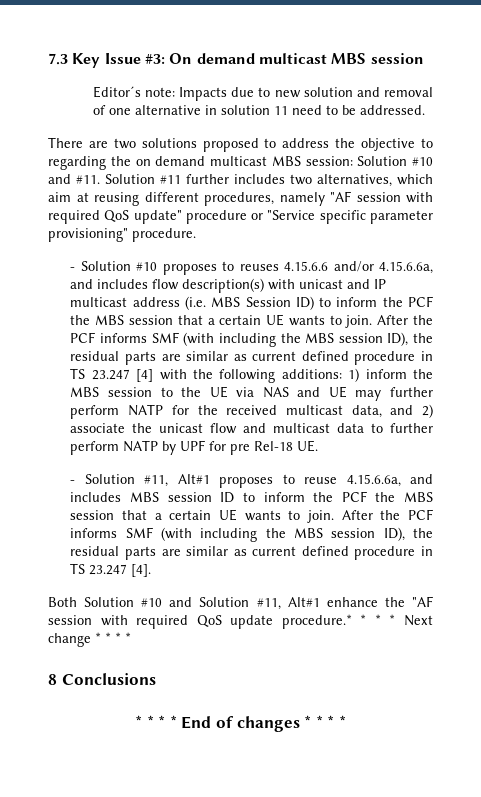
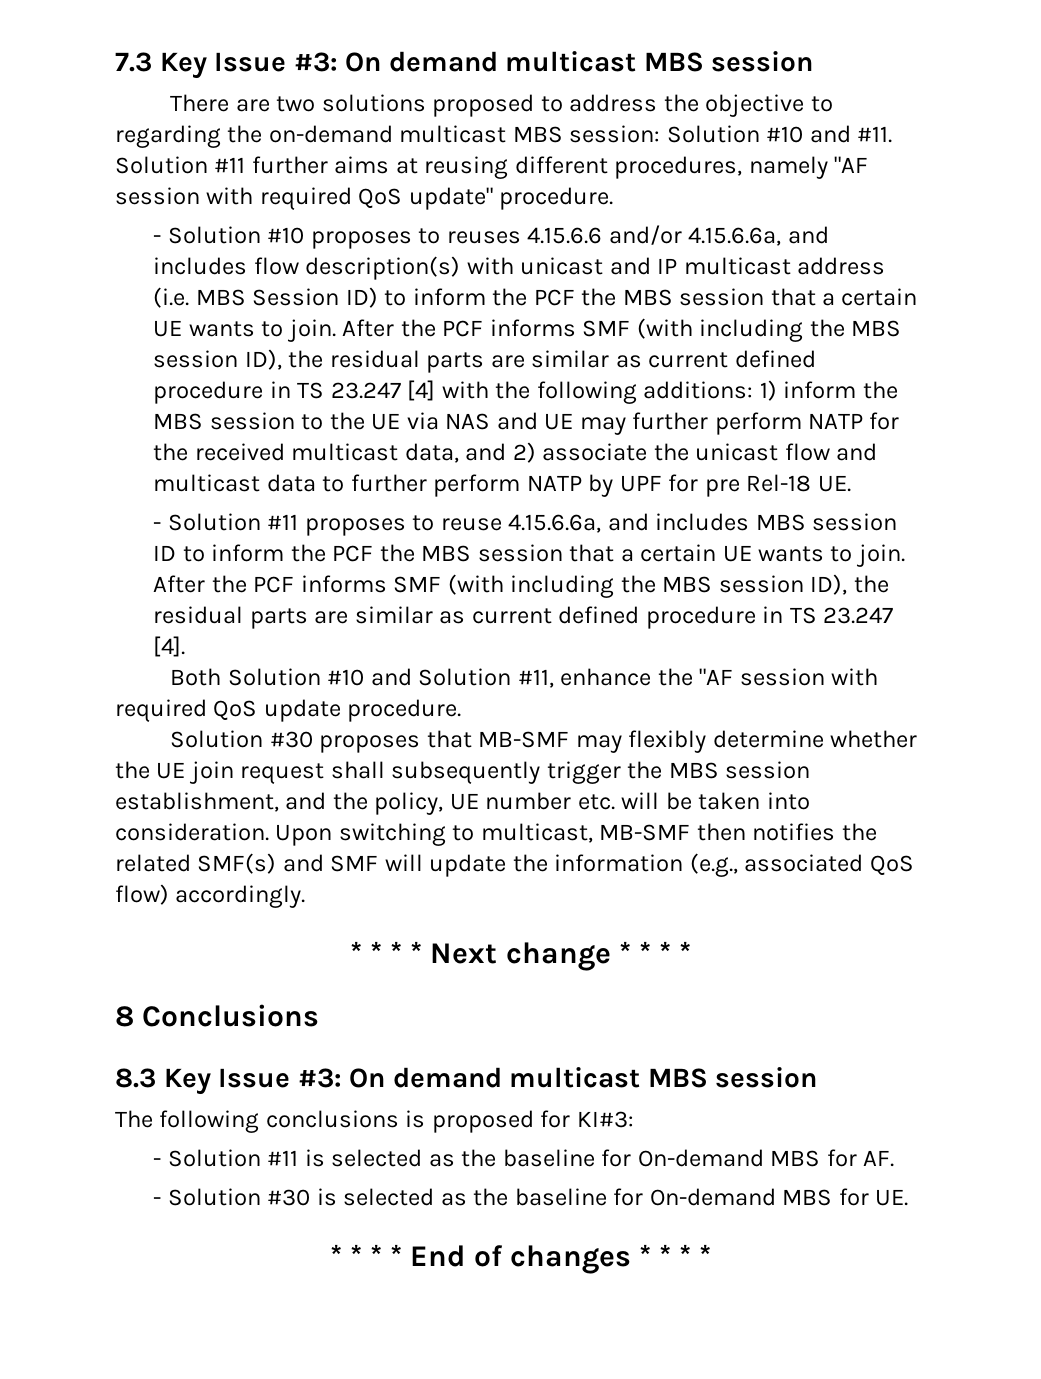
[92,86,434,101] [92,105,425,115] // Editor´s note: Impacts due to new solution and removal of one alternative in solution 11 need to be addressed. -> (814, 61) none
[135,156,206,166] on demand -> [268,125,393,143] on-demand
[234,174,433,187] [48,192,71,202] includes two alternatives, which aim -> [334,156,390,174] aims
[185,210,433,224] [48,228,128,242] procedure or "Service specific parameter provisioning" -> (493, 198) none
[144,474,210,487] #11, Alt#1 -> [267,514,299,530] #11
[287,597,320,607] Alt#1 -> (554, 678) none
[281,614,352,629] procedure.* -> [347,699,462,722] [170,730,918,753] [115,761,811,784] [115,792,810,815] [115,823,877,846] [115,853,914,877] [115,884,306,908] [350,941,363,963] procedure. // Solution #30 proposes that MB-SMF may flexibly determine whether the UE join request shall subsequently trigger the MBS session establishment, and the policy, UE number etc. will be taken into consideration. Upon switching to multicast, MB-SMF then notifies the related SMF(s) and SMF will update the information (e.g., associated QoS flow) accordingly. // *
(156, 679) none -> [115,1067,818,1095] [115,1110,634,1133] [153,1149,895,1167] [153,1188,909,1206] // 8.3 Key Issue #3: On demand multicast MBS session // The following conclusions is proposed for KI#3: // - Solution #11 is selected as the baseline for On-demand MBS for AF. // - Solution #30 is selected as the baseline for On-demand MBS for UE.

